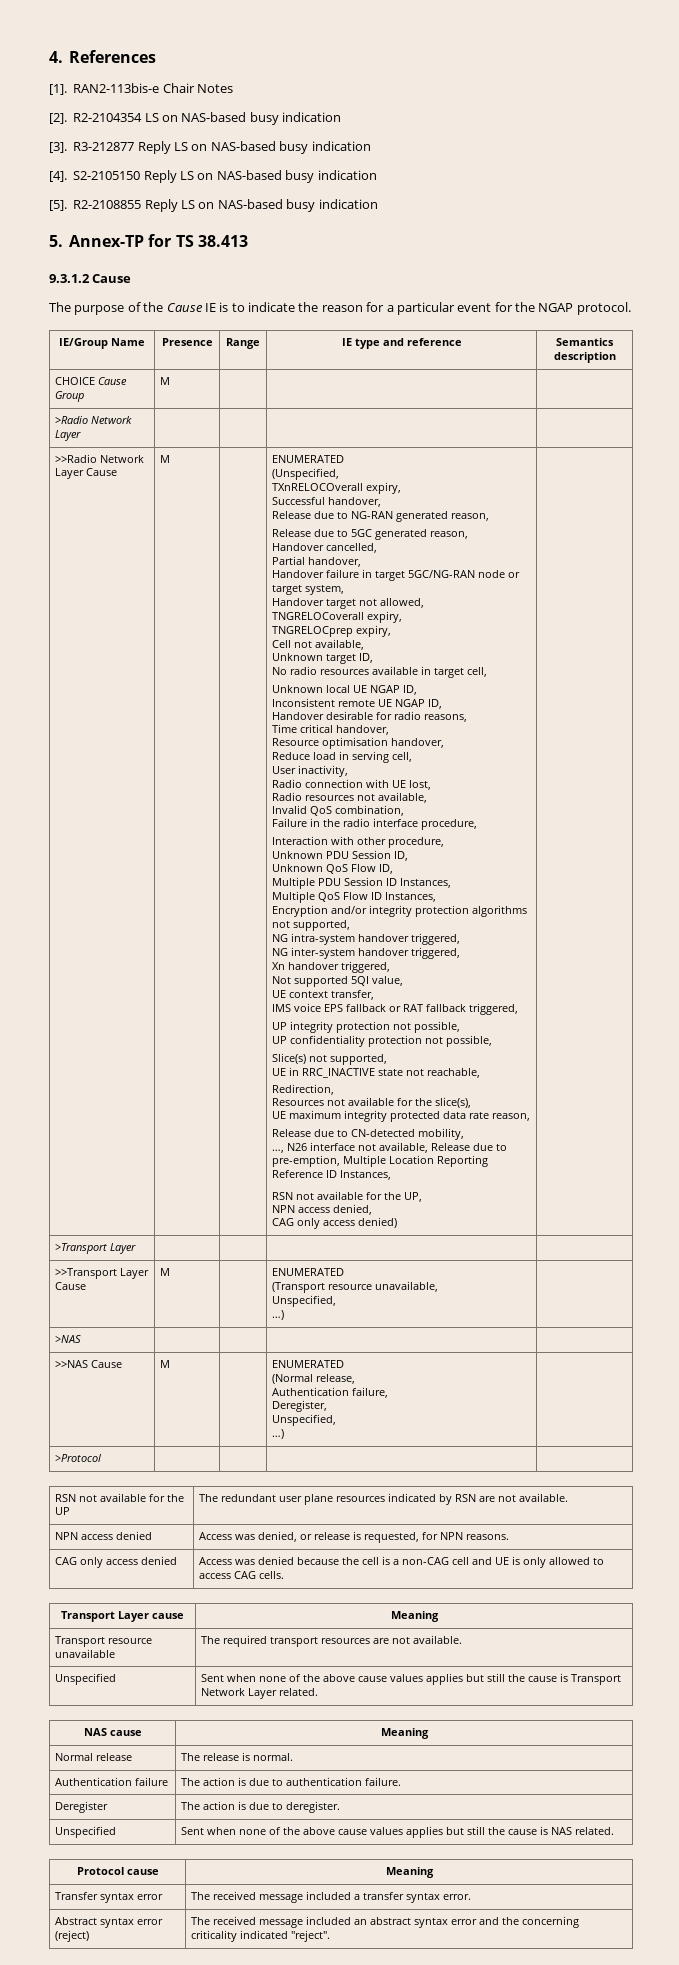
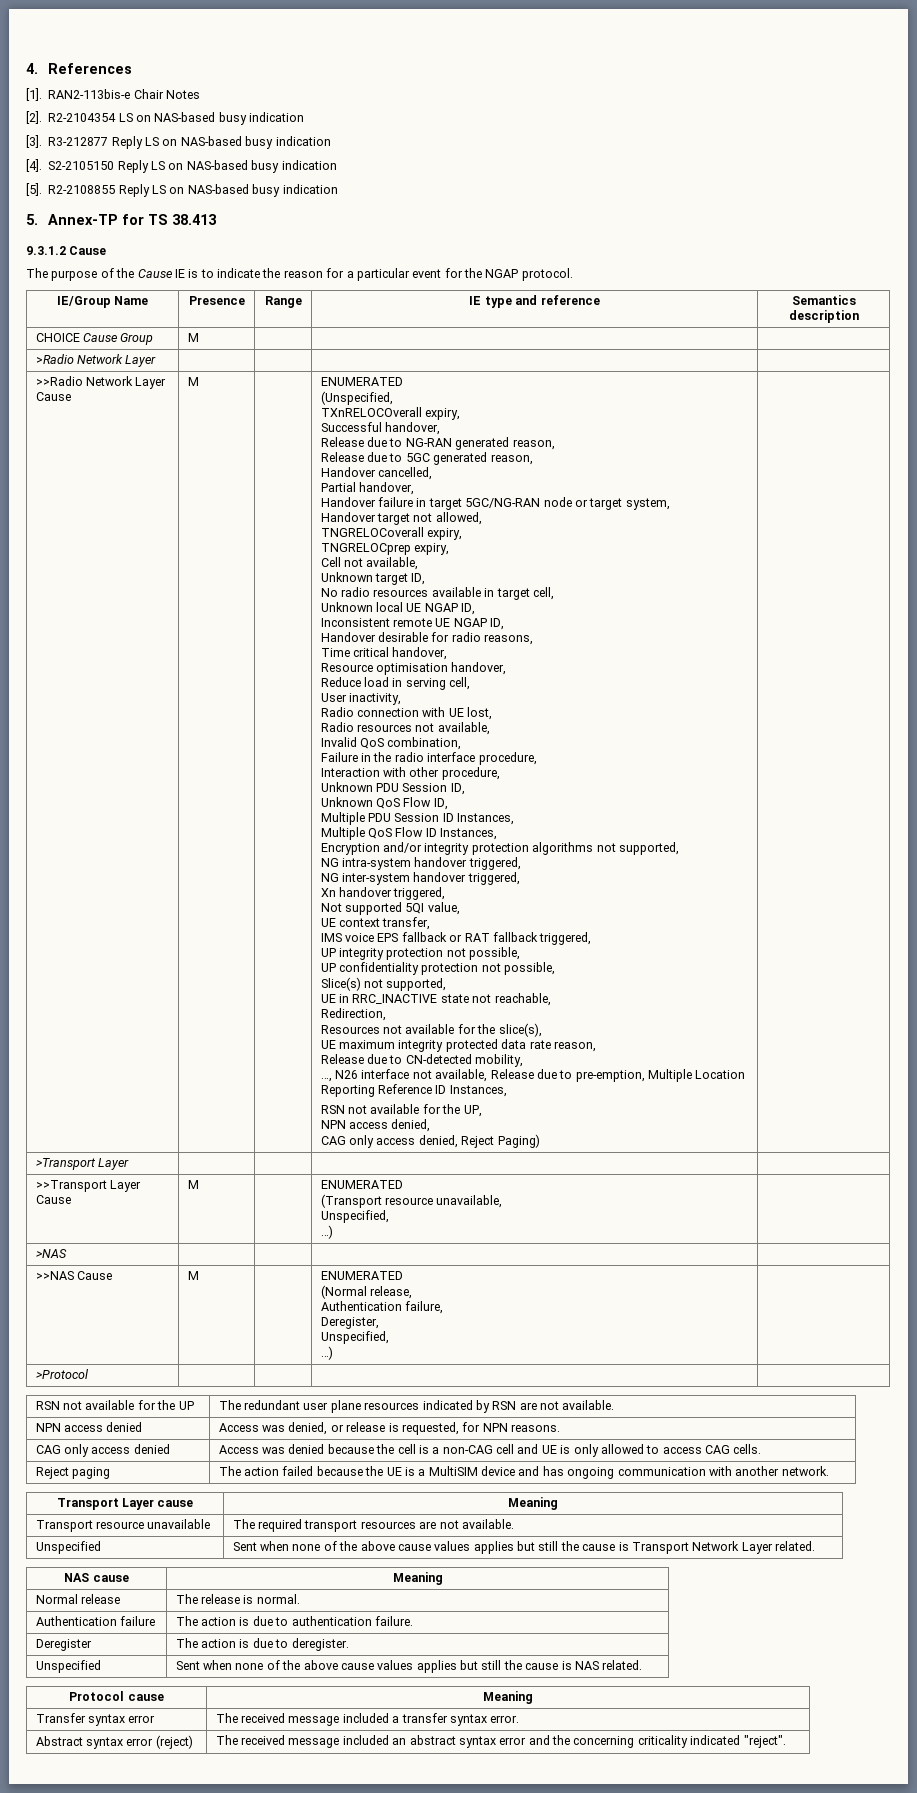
[358,1217,398,1228] denied) -> [418,1134,540,1148] denied, Reject Paging)
(285, 1575) none -> [35,1467,111,1479] [218,1466,829,1479] // Reject paging | The action failed because the UE is a MultiSIM device and has ongoing communication with another network.

